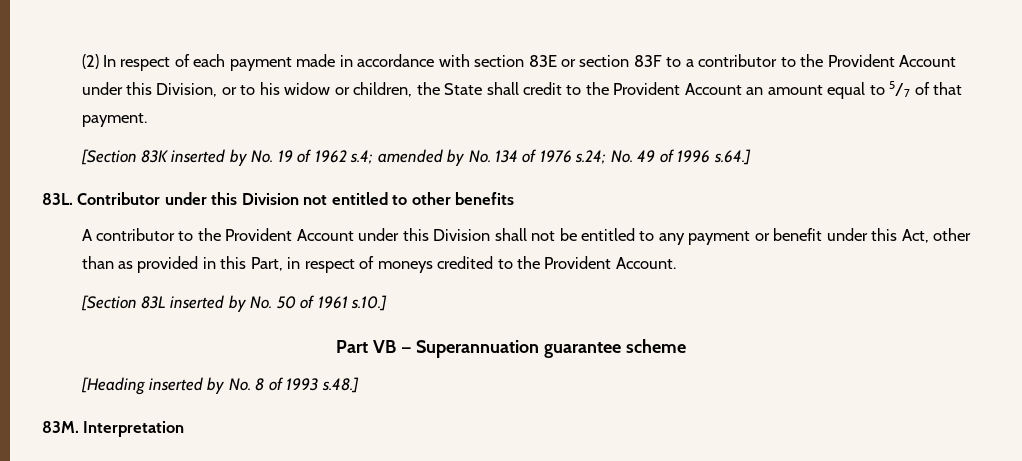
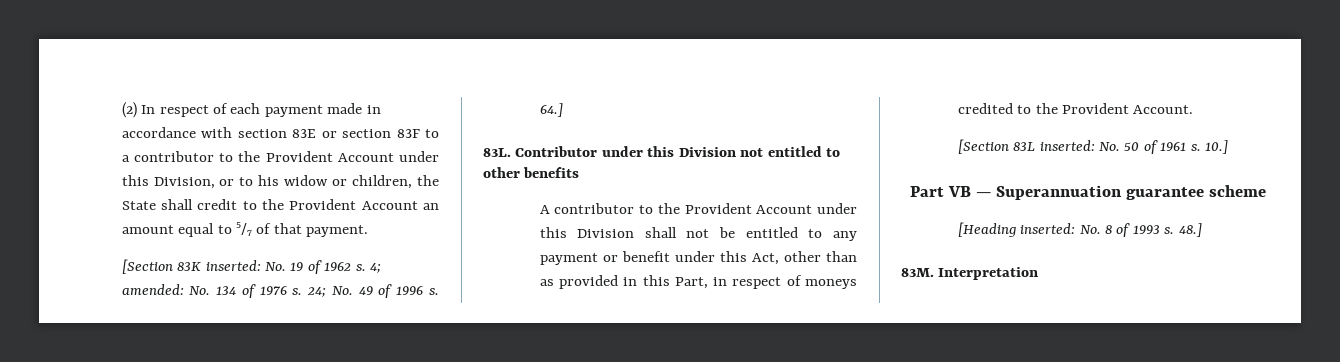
[171,149,248,166] inserted by -> [205,260,261,271] inserted:
[350,149,466,166] s.4; amended by -> [355,263,382,273] [121,284,184,295] s. 4; amended:
[575,150,607,164] s.24; -> [292,287,327,297] s. 24;
[713,149,751,165] s.64.] -> [429,288,440,295] [539,103,563,117] s. 64.]
[170,295,247,312] inserted by -> [1039,140,1095,151] inserted:
[351,295,388,311] s.10.] -> [1190,140,1229,154] s. 10.]
[148,377,226,394] inserted by -> [1020,223,1076,234] inserted:
[321,377,359,393] s.48.] -> [1164,223,1202,237] s. 48.]

